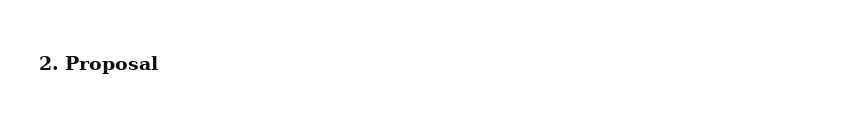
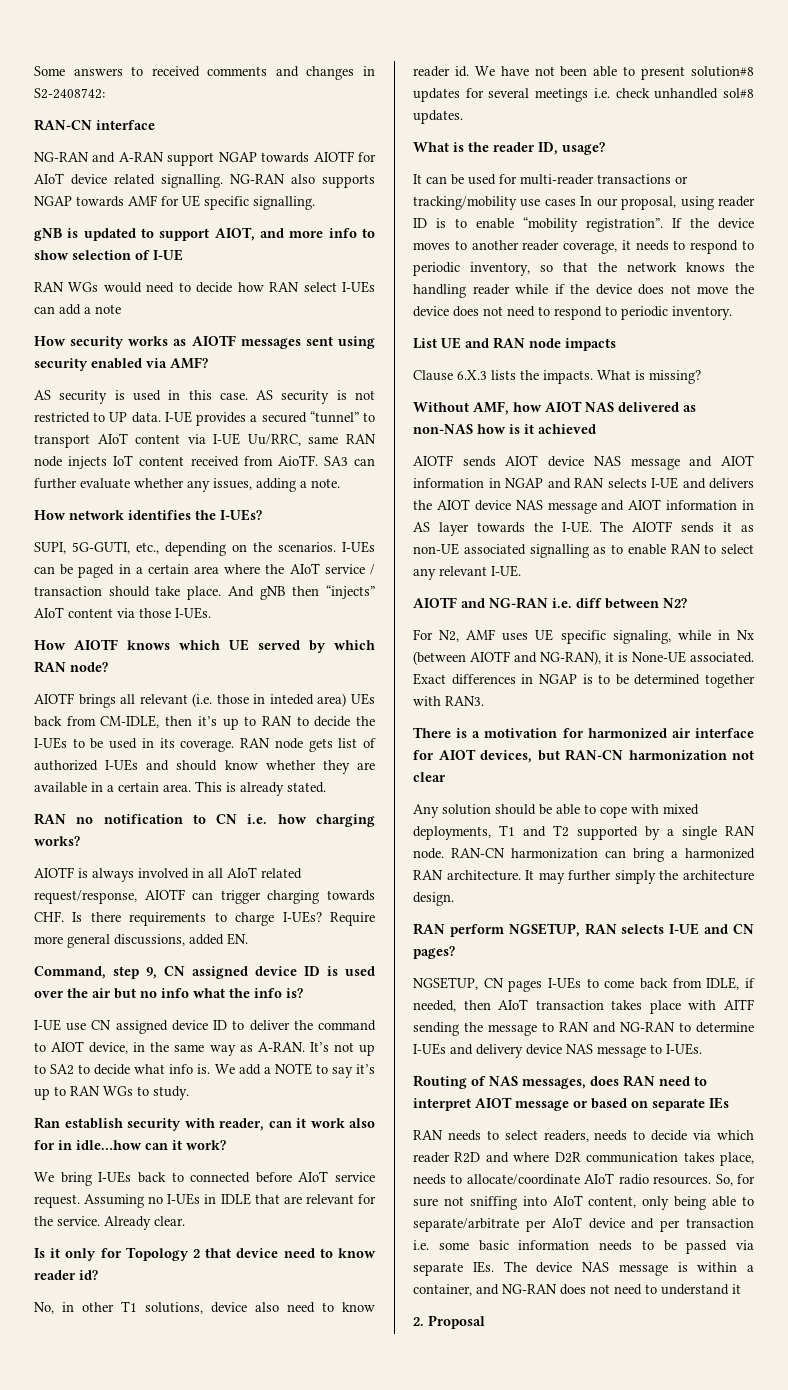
(39, 63) none -> [34,66,375,80] [34,88,105,99] [34,119,155,131] [34,151,376,166] [34,173,375,188] [34,195,315,210] [34,227,375,241] [34,249,183,261] [34,281,376,293] [34,304,121,315] [34,335,375,349] [34,357,208,371] [34,390,376,404] [34,411,376,426] [34,433,376,448] [34,455,375,469] [34,478,340,492] [34,509,262,521] [34,541,375,556] [34,563,376,578] [34,585,375,600] [34,607,211,619] [34,639,375,653] [34,661,108,673] [34,693,375,708] [34,715,375,730] [34,737,377,752] [34,759,375,774] [34,781,326,796] [34,813,375,827] [34,836,80,846] [34,867,302,882] [34,889,375,904] [34,911,375,926] [34,933,248,948] [34,966,375,979] [34,988,303,999] [34,1019,377,1034] [34,1041,375,1056] [34,1063,375,1078] [34,1086,189,1100] [34,1117,375,1131] [34,1140,226,1150] [34,1171,375,1186] [34,1193,376,1208] [34,1216,185,1230] [34,1247,376,1261] [34,1270,98,1280] [34,1301,375,1314] [413,66,754,80] [413,88,754,102] [413,110,463,124] [413,142,605,155] [413,174,688,185] [413,196,755,210] [413,217,754,232] [413,240,754,254] [413,262,754,276] [413,284,754,298] [413,306,732,320] [413,337,616,351] [413,370,701,384] [413,401,696,415] [413,424,596,434] [413,455,754,470] [413,477,754,489] [413,499,754,514] [413,521,754,536] [413,543,754,558] [413,565,521,580] [413,597,687,609] [413,629,754,644] [413,651,754,665] [413,673,755,688] [413,696,484,706] [413,727,754,739] [413,749,754,763] [413,772,446,782] [413,804,699,818] [413,825,755,840] [413,848,755,862] [413,870,754,884] [413,892,454,906] [413,923,754,937] [413,946,455,959] [413,977,755,992] [413,999,754,1014] [413,1022,754,1036] [413,1043,702,1058] [413,1075,707,1089] [413,1097,729,1111] [413,1130,754,1142] [413,1152,754,1166] [413,1173,755,1186] [413,1195,754,1210] [413,1217,754,1232] [413,1240,754,1254] [413,1261,754,1276] [413,1284,741,1296] Some answers to received comments and changes in S2-2408742: // RAN-CN interface // NG-RAN and A-RAN support NGAP towards AIOTF for AIoT device related signalling. NG-RAN also supports NGAP towards AMF for UE specific signalling. // gNB is updated to support AIOT, and more info to show selection of I-UE // RAN WGs would need to decide how RAN select I-UEs can add a note // How security works as AIOTF messages sent using security enabled via AMF? // AS security is used in this case. AS security is not restricted to UP data. I-UE provides a secured “tunnel” to transport AIoT content via I-UE Uu/RRC, same RAN node injects IoT content received from AioTF. SA3 can further evaluate whether any issues, adding a note. // How network identifies the I-UEs? // SUPI, 5G-GUTI, etc., depending on the scenarios. I-UEs can be paged in a certain area where the AIoT service / transaction should take place. And gNB then “injects” AIoT content via those I-UEs. // How AIOTF knows which UE served by which RAN node? // AIOTF brings all relevant (i.e. those in inteded area) UEs back from CM-IDLE, then it’s up to RAN to decide the I-UEs to be used in its coverage. RAN node gets list of authorized I-UEs and should know whether they are available in a certain area. This is already stated. // RAN no notification to CN i.e. how charging works? // AIOTF is always involved in all AIoT related request/response, AIOTF can trigger charging towards CHF. Is there requirements to charge I-UEs? Require more general discussions, added EN. // Command, step 9, CN assigned device ID is used over the air but no info what the info is? // I-UE use CN assigned device ID to deliver the command to AIOT device, in the same way as A-RAN. It’s not up to SA2 to decide what info is. We add a NOTE to say it’s up to RAN WGs to study. // Ran establish security with reader, can it work also for in idle…how can it work? // We bring I-UEs back to connected before AIoT service request. Assuming no I-UEs in IDLE that are relevant for the service. Already clear. // Is it only for Topology 2 that device need to know reader id? // No, in other T1 solutions, device also need to know reader id. We have not been able to present solution#8 updates for several meetings i.e. check unhandled sol#8 updates. // What is the reader ID, usage? // It can be used for multi-reader transactions or tracking/mobility use cases In our proposal, using reader ID is to enable “mobility registration”. If the device moves to another reader coverage, it needs to respond to periodic inventory, so that the network knows the handling reader while if the device does not move the device does not need to respond to periodic inventory. // List UE and RAN node impacts // Clause 6.X.3 lists the impacts. What is missing? // Without AMF, how AIOT NAS delivered as non-NAS how is it achieved // AIOTF sends AIOT device NAS message and AIOT information in NGAP and RAN selects I-UE and delivers the AIOT device NAS message and AIOT information in AS layer towards the I-UE. The AIOTF sends it as non-UE associated signalling as to enable RAN to select any relevant I-UE. // AIOTF and NG-RAN i.e. diff between N2? // For N2, AMF uses UE specific signaling, while in Nx (between AIOTF and NG-RAN), it is None-UE associated. Exact differences in NGAP is to be determined together with RAN3. // There is a motivation for harmonized air interface for AIOT devices, but RAN-CN harmonization not clear // Any solution should be able to cope with mixed deployments, T1 and T2 supported by a single RAN node. RAN-CN harmonization can bring a harmonized RAN architecture. It may further simply the architecture design. // RAN perform NGSETUP, RAN selects I-UE and CN pages? // NGSETUP, CN pages I-UEs to come back from IDLE, if needed, then AIoT transaction takes place with AITF sending the message to RAN and NG-RAN to determine I-UEs and delivery device NAS message to I-UEs. // Routing of NAS messages, does RAN need to interpret AIOT message or based on separate IEs // RAN needs to select readers, needs to decide via which reader R2D and where D2R communication takes place, needs to allocate/coordinate AIoT radio resources. So, for sure not sniffing into AIoT content, only being able to separate/arbitrate per AIoT device and per transaction i.e. some basic information needs to be passed via separate IEs. The device NAS message is within a container, and NG-RAN does not need to understand it //

